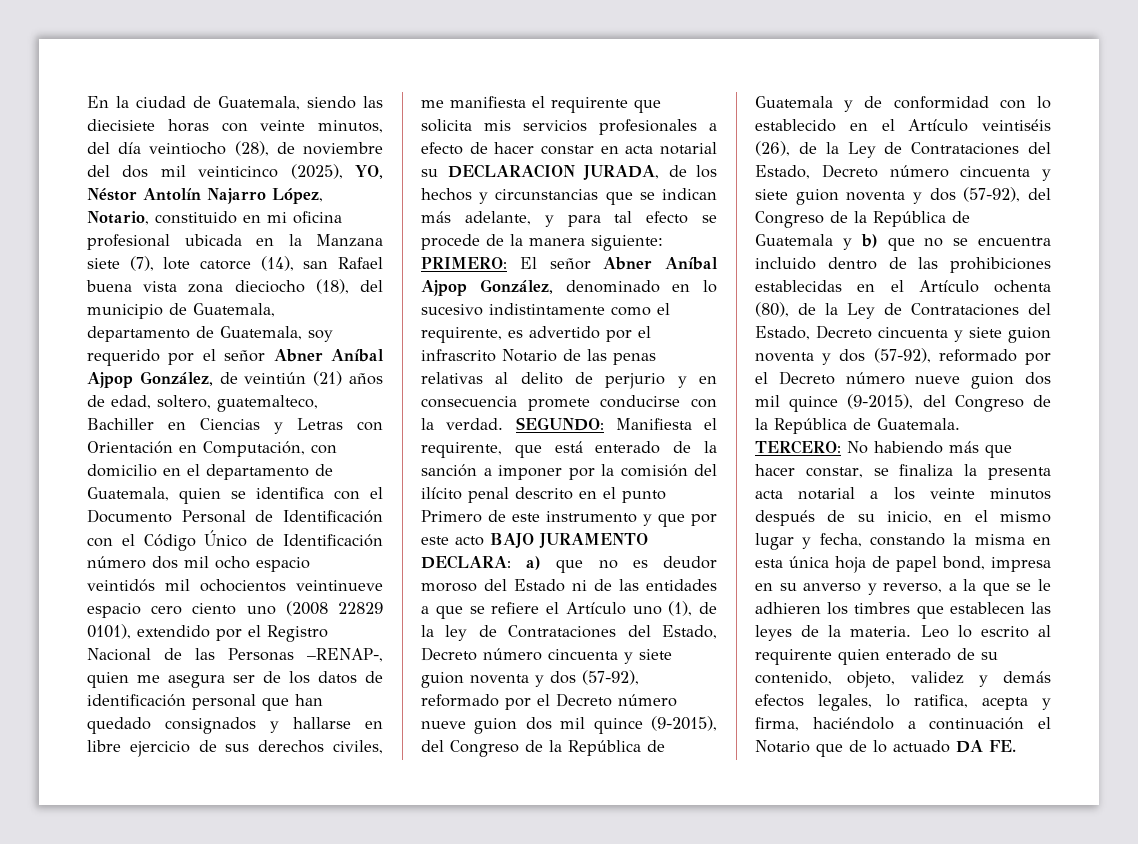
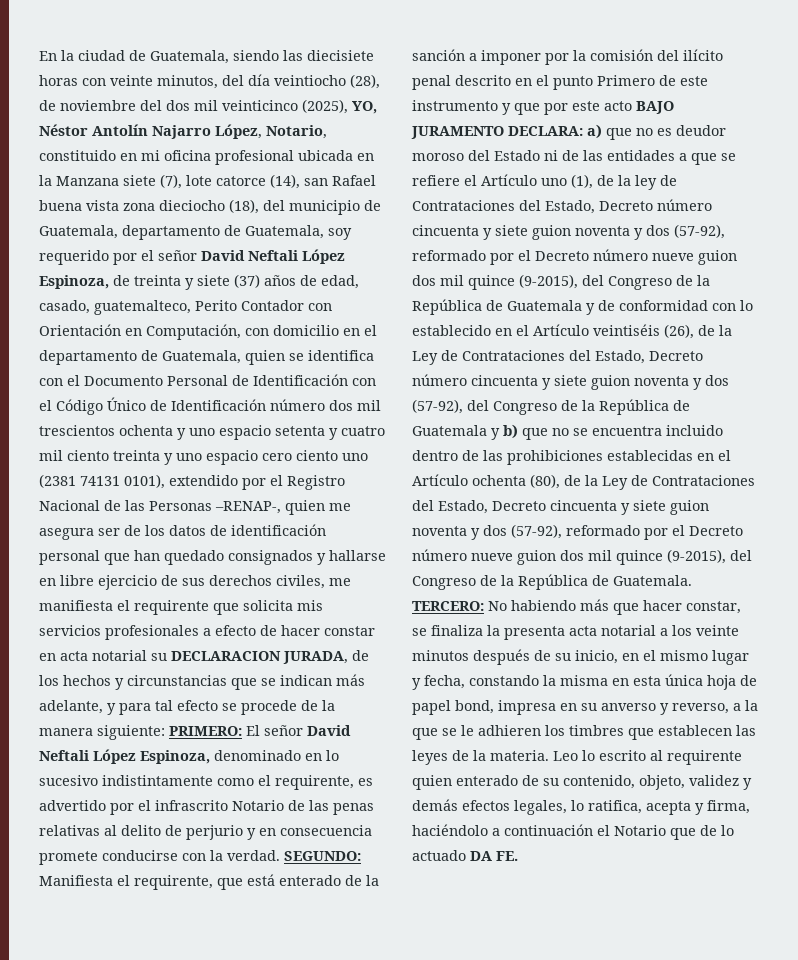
[273,349,384,362] [87,371,383,388] [87,395,318,412] [87,418,343,434] Abner Aníbal Ajpop González, de veintiún (21) años de edad, soltero, guatemalteco, Bachiller en Ciencias y Letras -> [201,249,345,264] [39,274,359,290] [39,300,304,315] David Neftali López Espinoza, de treinta y siete (37) años de edad, casado, guatemalteco, Perito Contador
[215,556,310,572] [87,579,383,592] ocho espacio veintidós mil ochocientos veintinueve -> [39,425,385,440] [39,450,202,465] trescientos ochenta y uno espacio setenta y cuatro mil ciento treinta y uno
[285,601,383,616] (2008 22829 -> [39,474,120,488] (2381 74131
[603,257,718,270] [421,279,553,296] Abner Aníbal Ajpop González, -> [307,725,351,736] [39,749,210,764] David Neftali López Espinoza,

